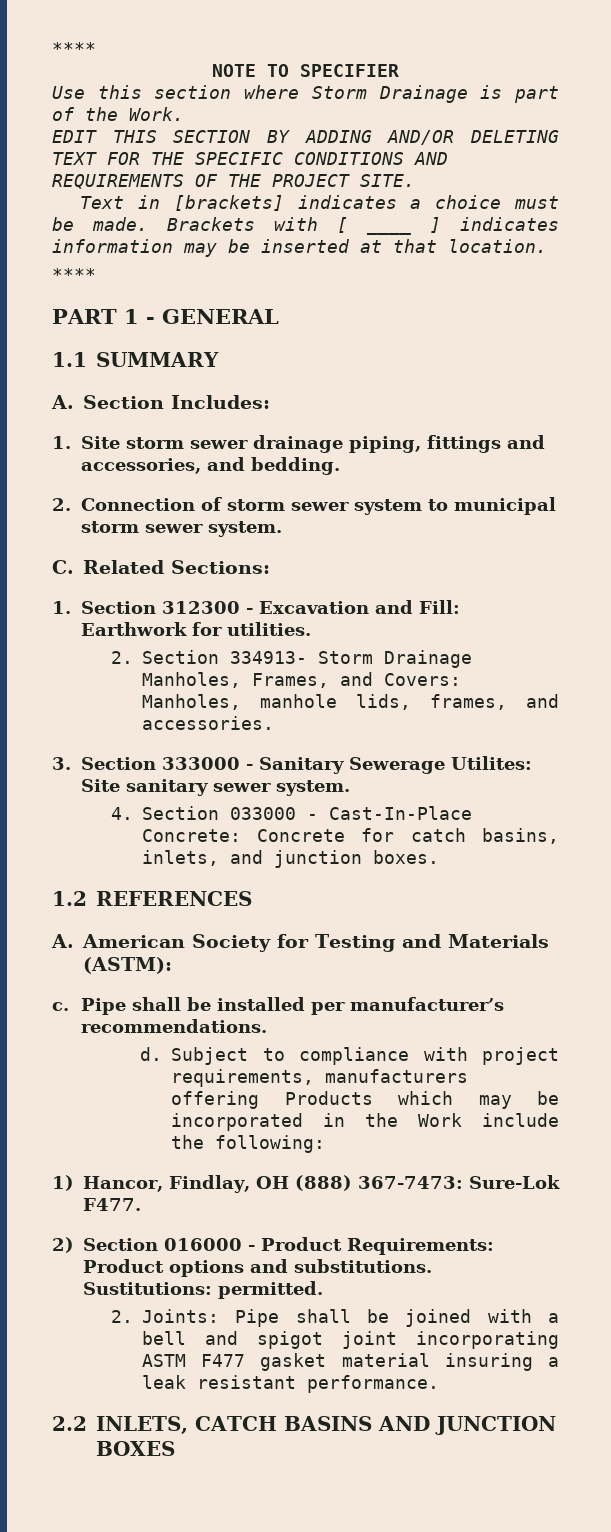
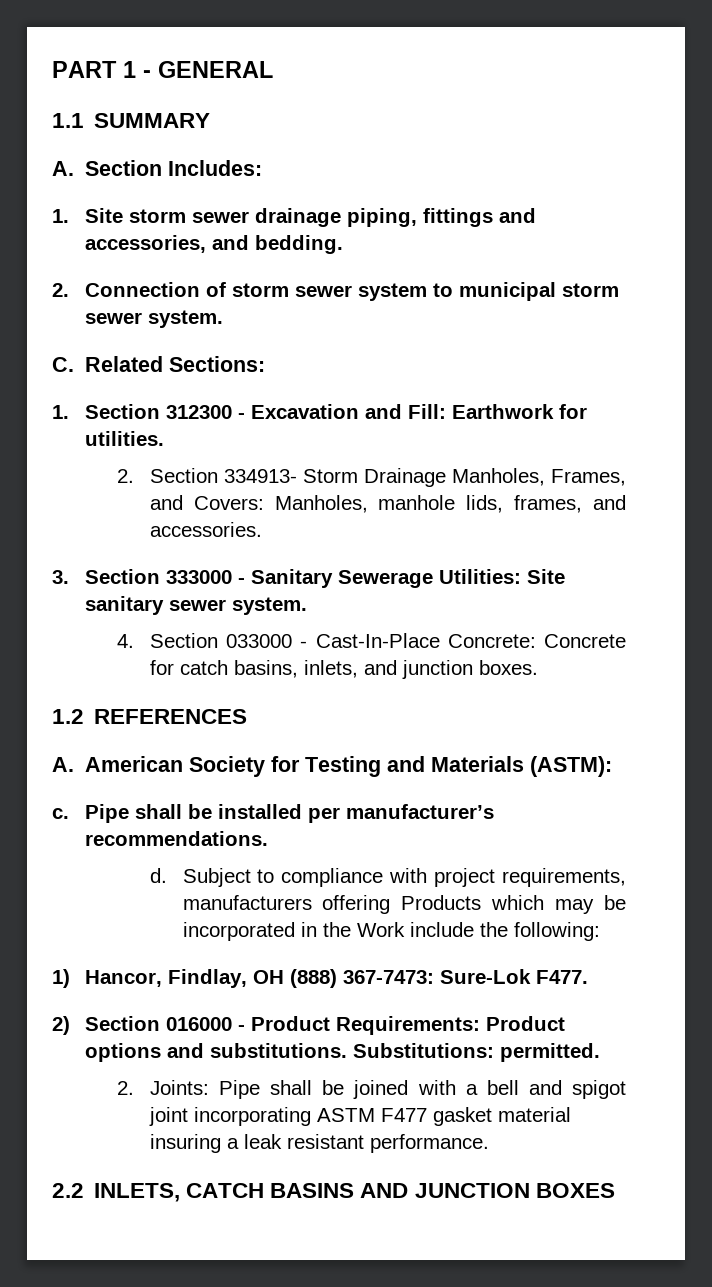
[52,42,96,55] [212,64,399,77] [52,85,559,103] [52,107,184,121] [52,130,559,145] [52,152,448,165] [52,174,415,189] [80,195,559,211] [52,217,559,235] [52,239,547,257] [52,268,96,281] **** // NOTE TO SPECIFIER // Use this section where Storm Drainage is part of the Work. // EDIT THIS SECTION BY ADDING AND/OR DELETING TEXT FOR THE SPECIFIC CONDITIONS AND REQUIREMENTS OF THE PROJECT SITE. // Text in [brackets] indicates a choice must be made. Brackets with [ ____ ] indicates information may be inserted at that location. // **** // -> (52, 69) none
[451,756,533,770] Utilites: -> [438,569,521,584] Utilities:
[83,1282,212,1295] Sustitutions: -> [352,1043,494,1058] Substitutions:

